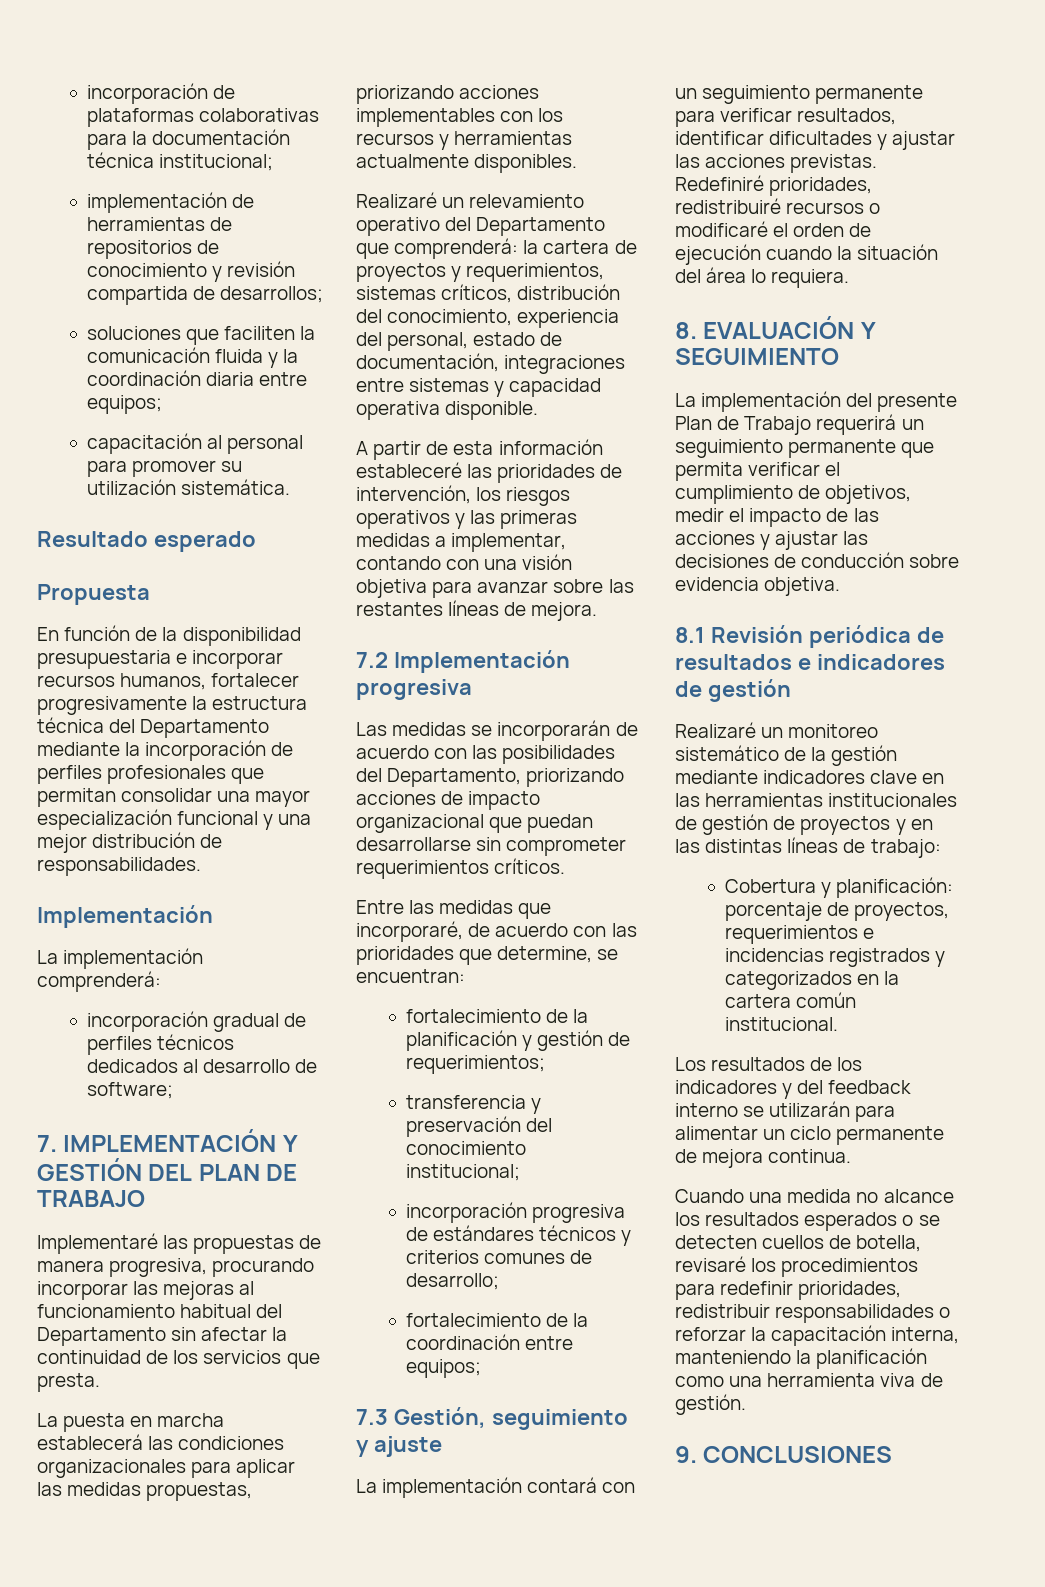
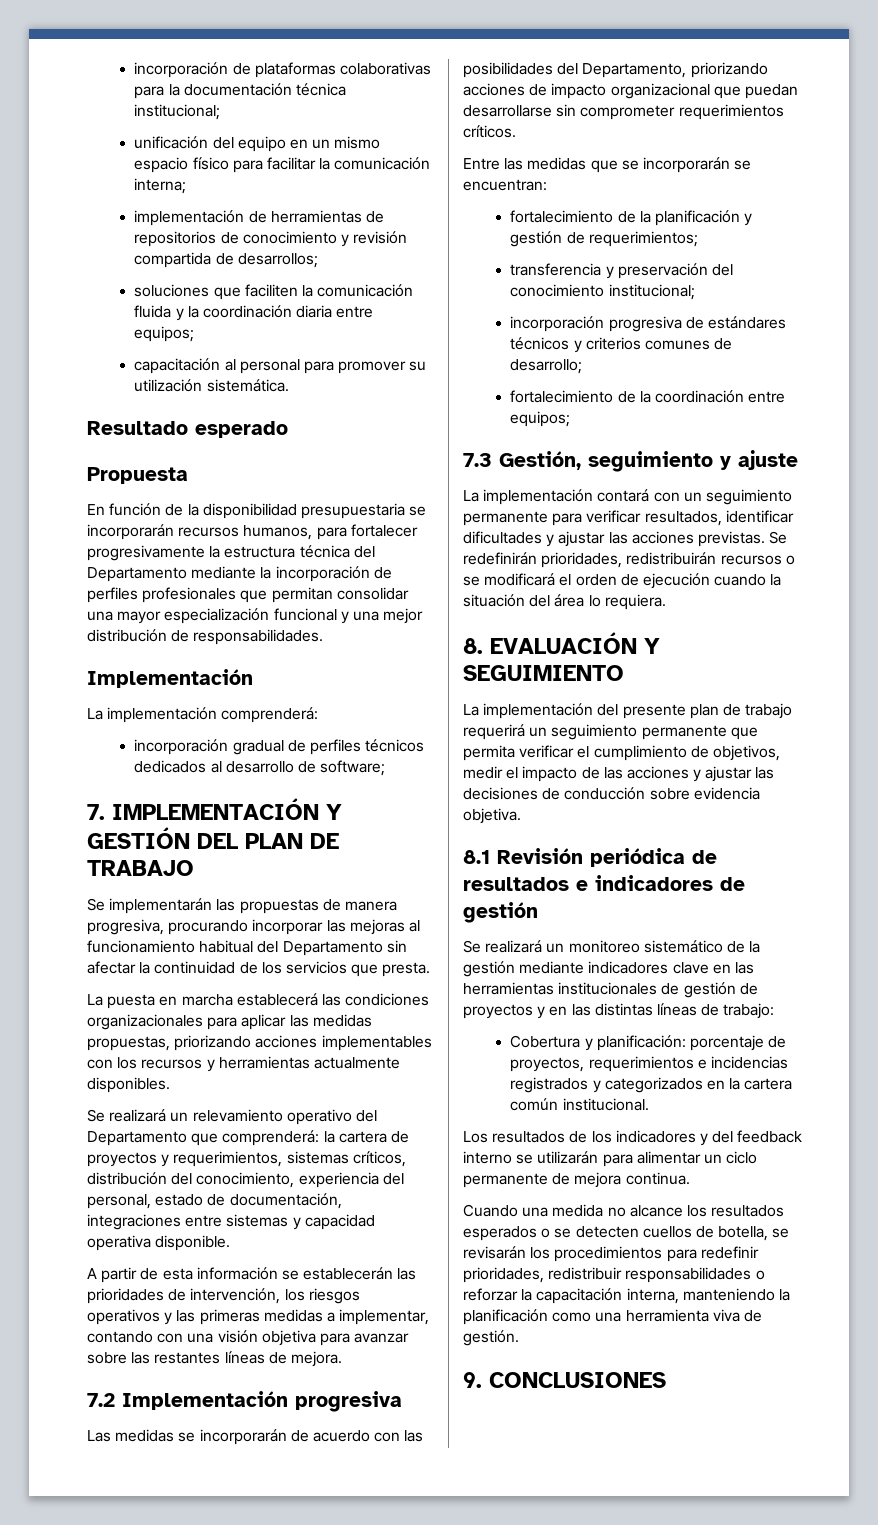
(273, 162) none -> [134,136,381,152] [134,157,431,173] [134,178,187,194] // unificación del equipo en un mismo espacio físico para facilitar la comunicación interna;
[176,650,284,669] e incorporar -> [409,506,427,516] [87,524,174,540] se incorporarán
(207, 681) none -> [316,527,347,540] para
[37,1233,158,1254] Implementaré -> [87,898,213,914] Se implementarán
[356,192,437,208] Realizaré -> [87,1109,167,1122] Se realizará
[356,462,462,478] estableceré -> [281,1267,394,1280] se establecerán
[356,921,637,942] [356,946,593,965] incorporaré, de acuerdo con las prioridades que determine, -> [621,157,730,173] se incorporarán
[675,175,873,196] [675,198,881,214] [675,221,768,237] Redefiniré prioridades, redistribuiré recursos o modificaré -> [769,531,788,544] [463,552,795,568] [463,573,556,586] Se redefinirán prioridades, redistribuirán recursos o se modificará
[675,416,812,435] Plan de Trabajo -> [689,703,793,719] plan de trabajo
[675,722,756,738] Realizaré -> [463,940,543,953] Se realizará
[675,1256,746,1272] revisaré -> [772,1228,790,1238] [463,1246,526,1259] se revisarán

